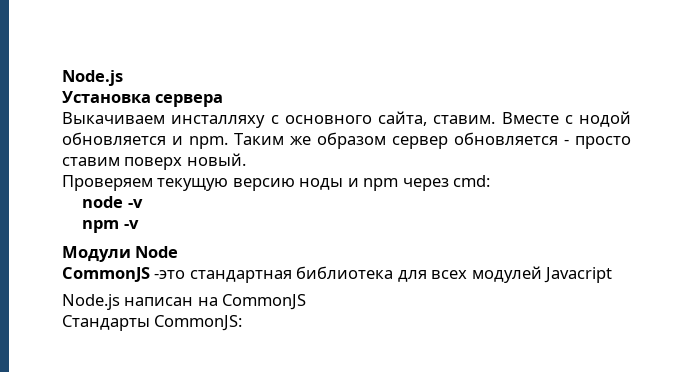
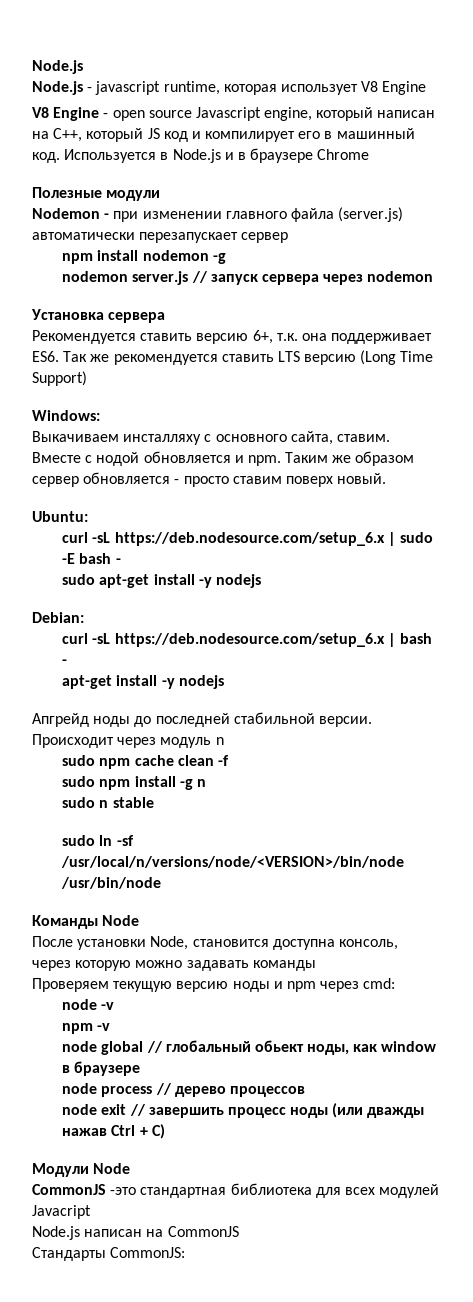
[62,91,224,107] Установка сервера -> [32,81,427,95] [32,107,436,121] [32,128,415,142] [32,148,370,163] [32,187,161,201] [32,207,404,222] [32,232,289,243] [62,250,226,264] [62,271,434,285] [31,309,166,323] [32,330,433,344] [32,350,434,365] [32,371,87,386] [32,410,100,421] Node.js - javascript runtime, которая использует V8 Engine // V8 Engine - open source Javascript engine, который написан на C++, который JS код и компилирует его в машинный код. Используется в Node.js и в браузере Chrome // Полезные модули // Nodemon - при изменении главного файла (server.js) автоматически перезапускает сервер // npm install nodemon -g // nodemon server.js // запуск сервера через nodemon // Установка сервера // Рекомендуется ставить версию 6+, т.к. она поддерживает ES6. Так же рекомендуется ставить LTS версию (Long Time Support) // Windows:
(246, 159) none -> [32,511,88,522] [62,532,433,546] [62,553,121,564] [62,574,261,588] [32,612,84,623] [62,633,432,647] [62,659,68,665] [62,675,224,689] [32,712,372,727] [32,734,224,748] [62,755,229,769] [62,776,206,790] [62,797,154,808] [62,835,134,846] [61,856,405,868] [61,877,162,889] [32,915,140,929] [32,936,398,950] [32,960,316,971] // Ubuntu: // curl -sL https://deb.nodesource.com/setup_6.x | sudo -E bash - // sudo apt-get install -y nodejs // Debian: // curl -sL https://deb.nodesource.com/setup_6.x | bash - // apt-get install -y nodejs // Апгрейд ноды до последней стабильной версии. Происходит через модуль n // sudo npm cache clean -f // sudo npm install -g n // sudo n stable // sudo ln -sf /usr/local/n/versions/node/<VERSION>/bin/node /usr/bin/node // Команды Node // После установки Node, становится доступна консоль, через которую можно задавать команды
(139, 224) none -> [62,1040,437,1055] [62,1061,141,1076] [62,1083,305,1097] [62,1103,425,1118] [62,1124,165,1139] // node global // глобальный обьект ноды, как window в браузере // node process // дерево процессов // node exit // завершить процесс ноды (или дважды нажав Ctrl + C)

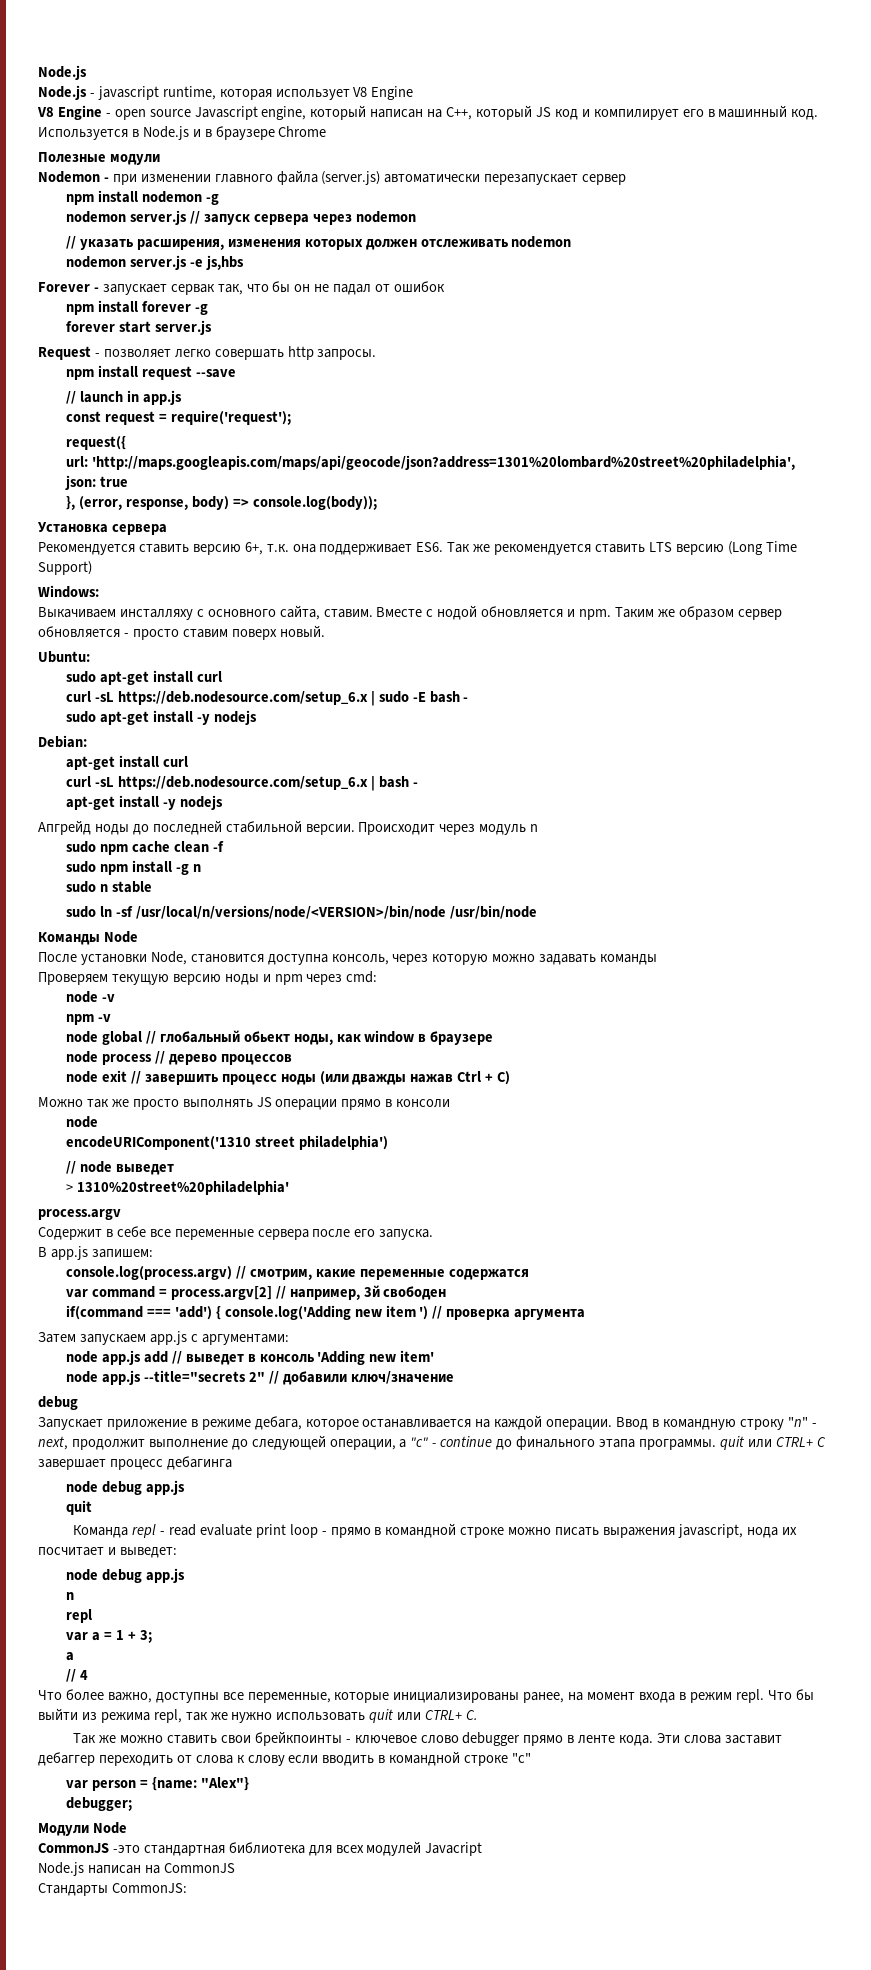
(434, 276) none -> [66,236,572,250] [66,255,244,270] [38,281,446,295] [66,300,208,315] [66,320,212,335] [38,346,377,360] [66,365,236,380] [66,390,182,405] [66,410,291,425] [66,436,127,450] [66,455,795,470] [65,475,128,490] [66,496,377,510] // // указать расширения, изменения которых должен отслеживать nodemon // nodemon server.js -e js,hbs // Forever - запускает сервак так, что бы он не падал от ошибок // npm install forever -g // forever start server.js // Request - позволяет легко совершать http запросы. // npm install request --save // // launch in app.js // const request = require('request'); // request({ // url: 'http://maps.googleapis.com/maps/api/geocode/json?address=1301%20lombard%20street%20philadelphia', // json: true // }, (error, response, body) => console.log(body));
(88, 516) none -> [66,670,222,685] // sudo apt-get install curl
(84, 617) none -> [66,755,188,770] // apt-get install curl
(165, 1131) none -> [38,1097,451,1110] [66,1116,99,1128] [66,1135,388,1150] [66,1161,174,1175] [66,1180,289,1195] [38,1209,121,1220] [38,1226,434,1240] [38,1246,153,1260] [66,1266,529,1280] [66,1285,447,1300] [66,1305,586,1320] [38,1331,289,1345] [66,1350,435,1365] [66,1370,454,1385] [38,1396,78,1410] [38,1415,817,1430] [38,1435,826,1450] [38,1456,232,1470] [66,1480,185,1495] [66,1500,93,1515] [73,1523,797,1538] [38,1547,177,1558] [66,1568,185,1583] [66,1592,75,1600] [66,1609,93,1623] [66,1630,152,1643] [66,1652,75,1661] [66,1669,88,1682] [38,1689,814,1703] [38,1708,479,1723] [73,1731,782,1746] [38,1751,532,1766] [66,1777,249,1791] [66,1797,133,1811] // Можно так же просто выполнять JS операции прямо в консоли // node // encodeURIComponent('1310 street philadelphia') // // node выведет // > 1310%20street%20philadelphia' // process.argv // Содержит в себе все переменные сервера после его запуска. // В app.js запишем: // console.log(process.argv) // смотрим, какие переменные содержатся // var command = process.argv[2] // например, 3й свободен // if(command === 'add') { console.log('Adding new item ') // проверка аргумента // Затем запускаем app.js с аргументами: // node app.js add // выведет в консоль 'Adding new item' // node app.js --title="secrets 2" // добавили ключ/значение // debug // Запускает приложение в режиме дебага, которое останавливается на каждой операции. Ввод в командную строку "n" - next, продолжит выполнение до следующей операции, а "c" - continue до финального этапа программы. quit или CTRL+ C завершает процесс дебагинга // node debug app.js // quit // Команда repl - read evaluate print loop - прямо в командной строке можно писать выражения javascript, нода их посчитает и выведет: // node debug app.js // n // repl // var a = 1 + 3; // a // // 4 // Что более важно, доступны все переменные, которые инициализированы ранее, на момент входа в режим repl. Что бы выйти из режима repl, так же нужно использовать quit или CTRL+ C. // Так же можно ставить свои брейкпоинты - ключевое слово debugger прямо в ленте кода. Эти слова заставит дебаггер переходить от слова к слову если вводить в командной строке "c" // var person = {name: "Alex"} // debugger;

